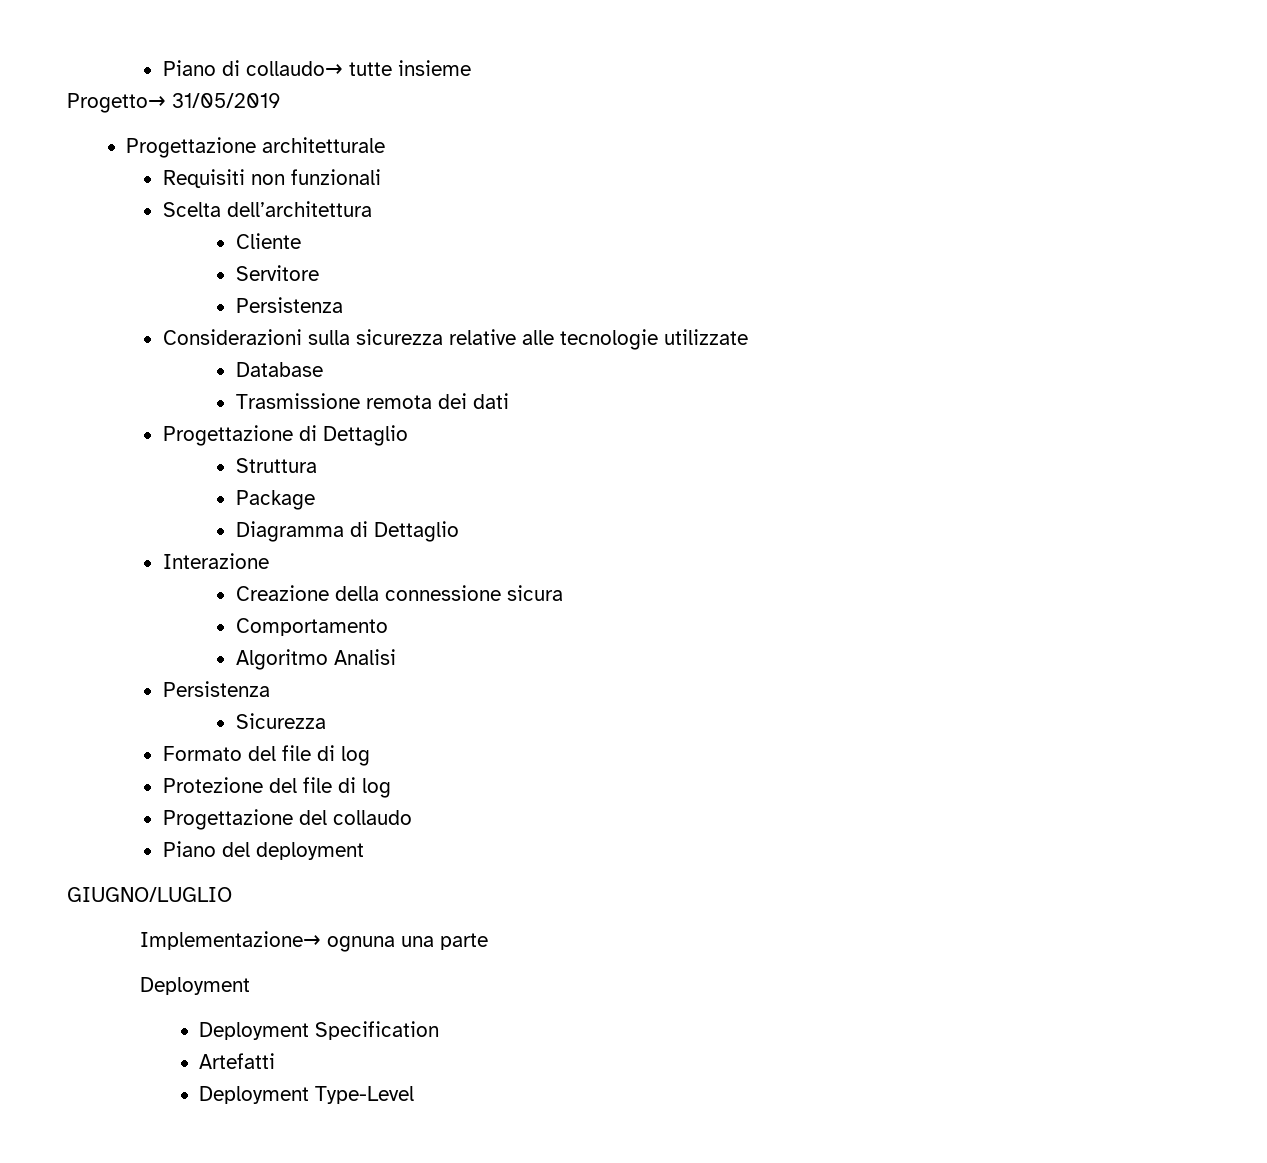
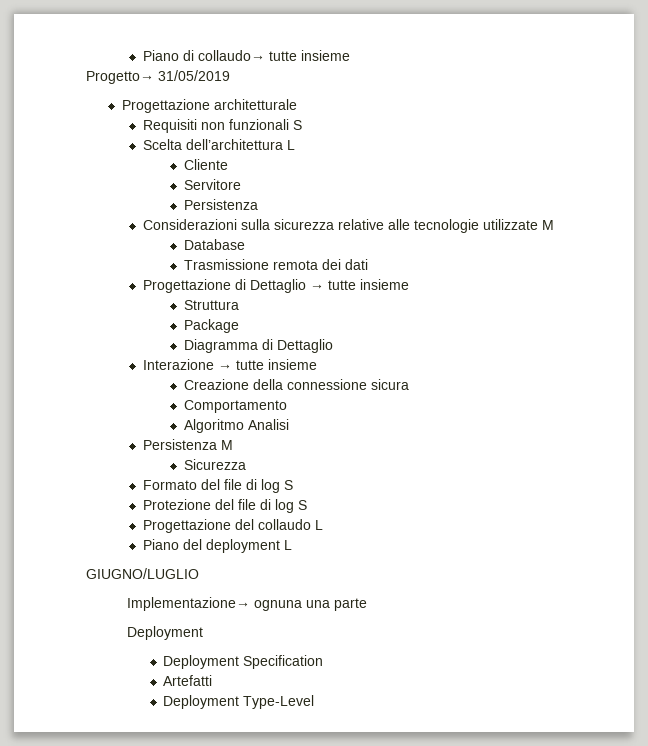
(381, 177) none -> [292,120,302,130] S
(372, 209) none -> [286,140,295,150] L
(748, 337) none -> [541,220,554,230] M
(408, 435) none -> [309,279,409,290] → tutte insieme
(269, 561) none -> [217,359,317,370] → tutte insieme
(270, 689) none -> [220,440,233,450] M
(370, 756) none -> [283,480,293,490] S
(391, 788) none -> [297,500,307,510] S
(412, 817) none -> [314,520,323,530] L
(364, 851) none -> [283,540,292,550] L

